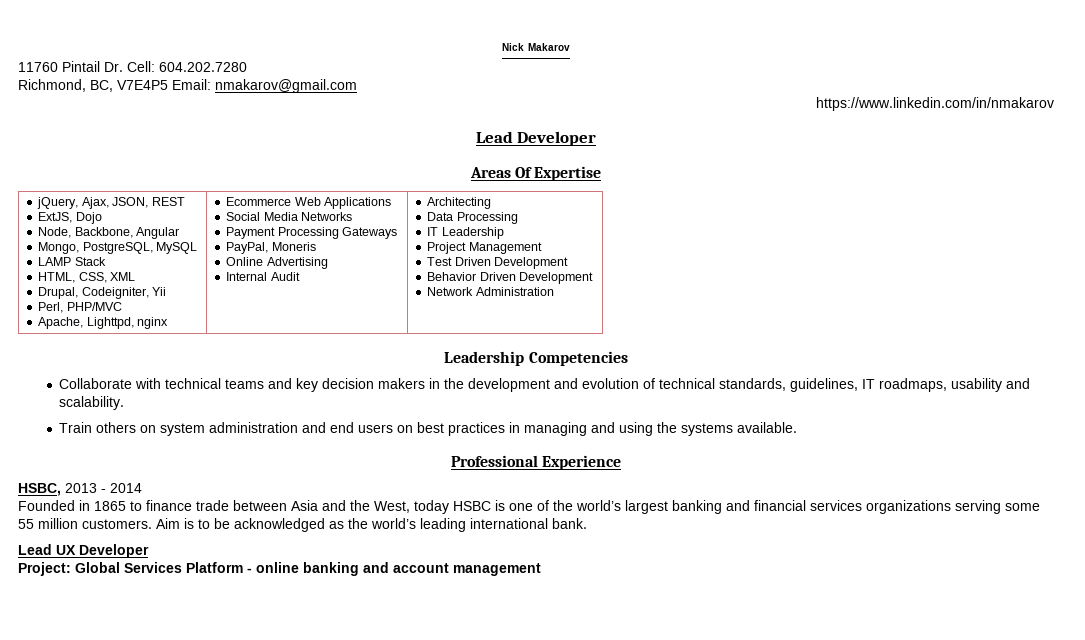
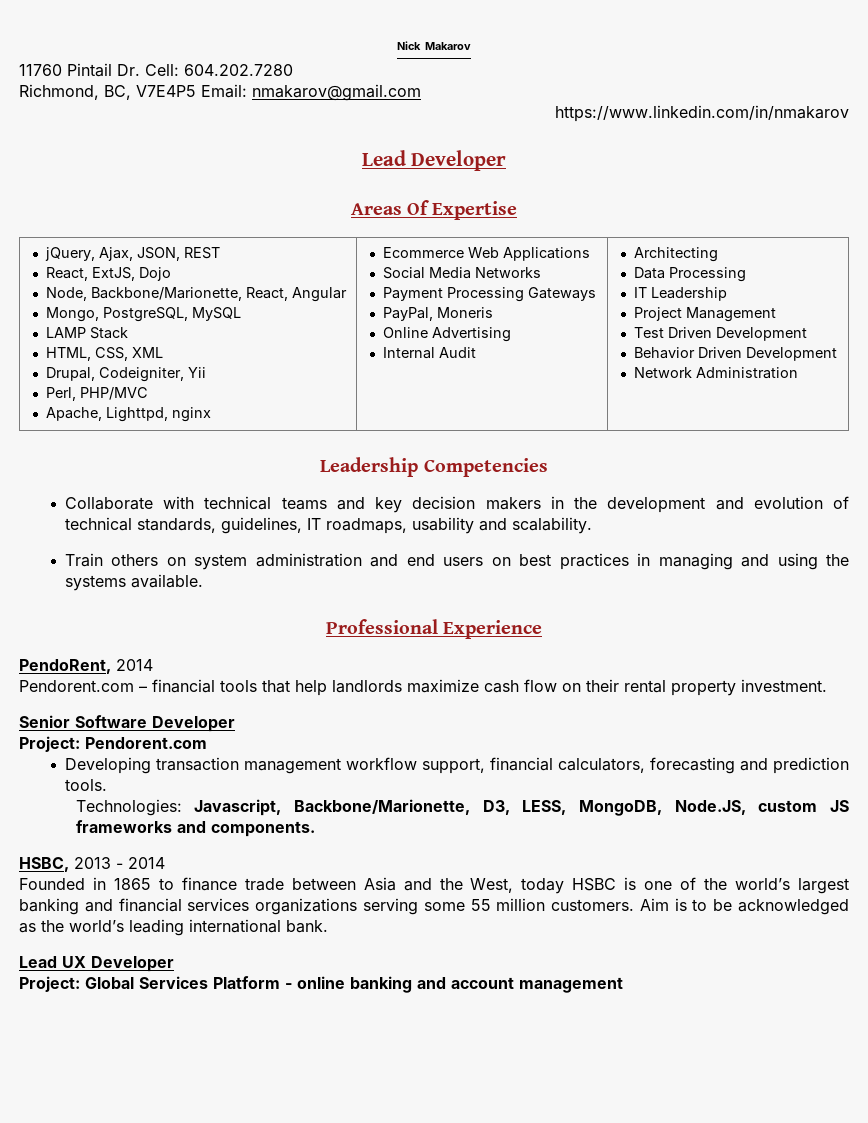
(185, 201) none -> [45,267,88,281] React,
[74,227,133,238] Backbone, -> [90,287,288,301] Backbone/Marionette, React,
(622, 462) none -> [19,659,153,674] [19,679,827,696] [19,715,235,732] [19,736,207,752] [64,757,849,774] [64,779,107,791] [75,799,850,816] [75,820,315,837] // PendoRent, 2014 // Pendorent.com – financial tools that help landlords maximize cash flow on their rental property investment. // Senior Software Developer // Project: Pendorent.com // Developing transaction management workflow support, financial calculators, forecasting and prediction tools. // Technologies: Javascript, Backbone/Marionette, D3, LESS, MongoDB, Node.JS, custom JS frameworks and components.

